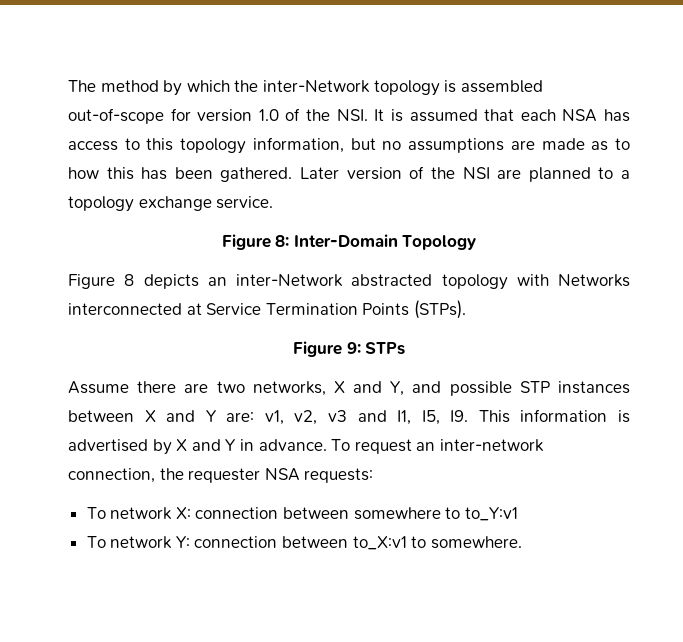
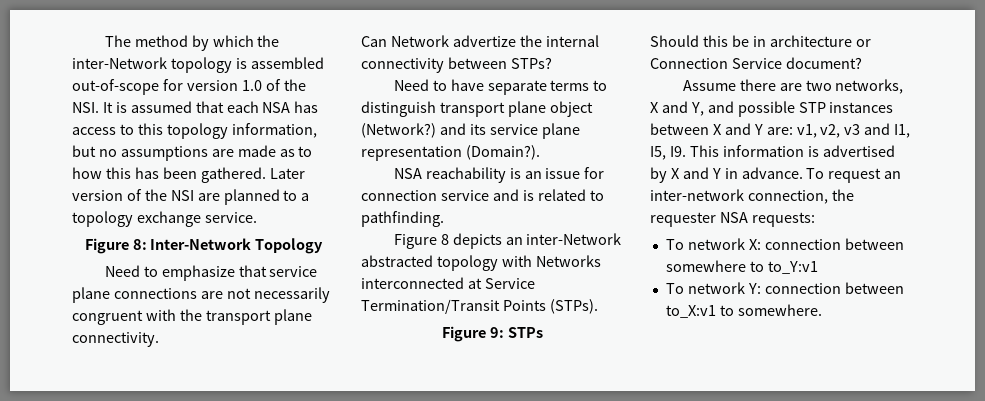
[293,234,398,248] Inter-Domain -> [150,238,252,250] Inter-Network
(477, 242) none -> [104,265,318,281] [72,287,330,303] [72,309,312,325] [72,332,159,347] [361,35,599,47] [361,57,552,73] [393,79,608,95] [361,101,593,117] [361,123,580,139] [361,145,540,161] [393,167,605,183] [361,189,604,201] [361,211,444,227] // Need to emphasize that service plane connections are not necessarily congruent with the transport plane connectivity. // Can Network advertize the internal connectivity between STPs? // Need to have separate terms to distinguish transport plane object (Network?) and its service plane representation (Domain?). // NSA reachability is an issue for connection service and is related to pathfinding.
[265,303,358,315] Termination -> [361,299,500,314] Termination/Transit
(406, 348) none -> [650,35,871,47] [650,57,862,69] // Should this be in architecture or Connection Service document?

